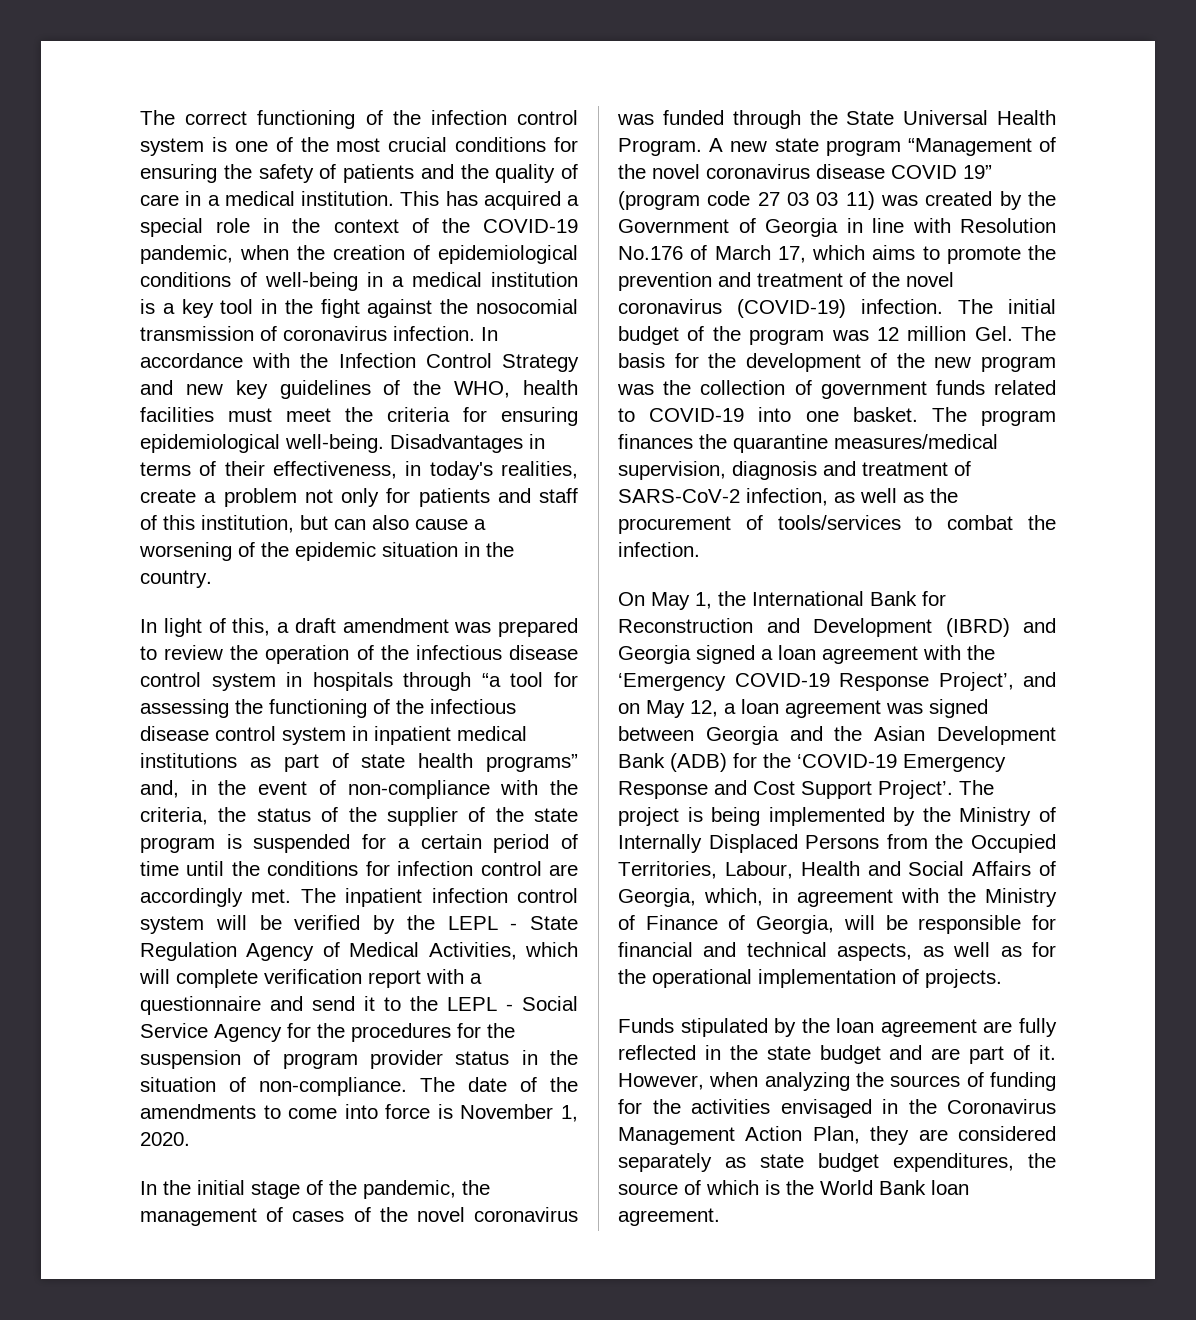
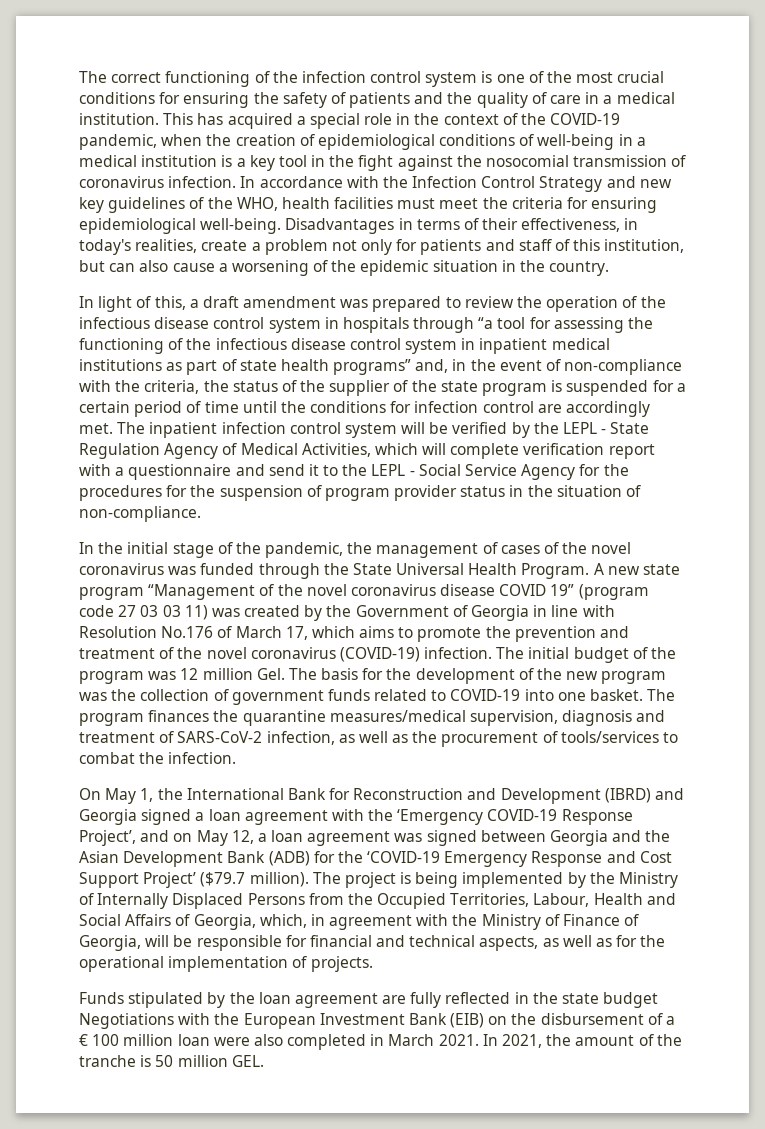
[420,1077,578,1092] [140,1104,578,1122] [140,1132,190,1146] The date of the amendments to come into force is November 1, 2020. -> (201, 514) none
[878,780,953,799] Project’. -> [143,872,309,888] Project’ ($79.7 million).
[889,1045,1056,1064] [618,1072,1056,1091] [618,1099,1056,1118] [618,1126,1056,1145] [618,1153,1056,1172] [618,1180,969,1195] [618,1208,720,1226] and are part of it. However, when analyzing the sources of funding for the activities envisaged in the Coronavirus Management Action Plan, they are considered separately as state budget expenditures, the source of which is the World Bank loan agreement. -> [79,1013,676,1029] [79,1034,682,1050] [79,1055,264,1067] Negotiations with the European Investment Bank (EIB) on the disbursement of a € 100 million loan were also completed in March 2021. In 2021, the amount of the tranche is 50 million GEL.

